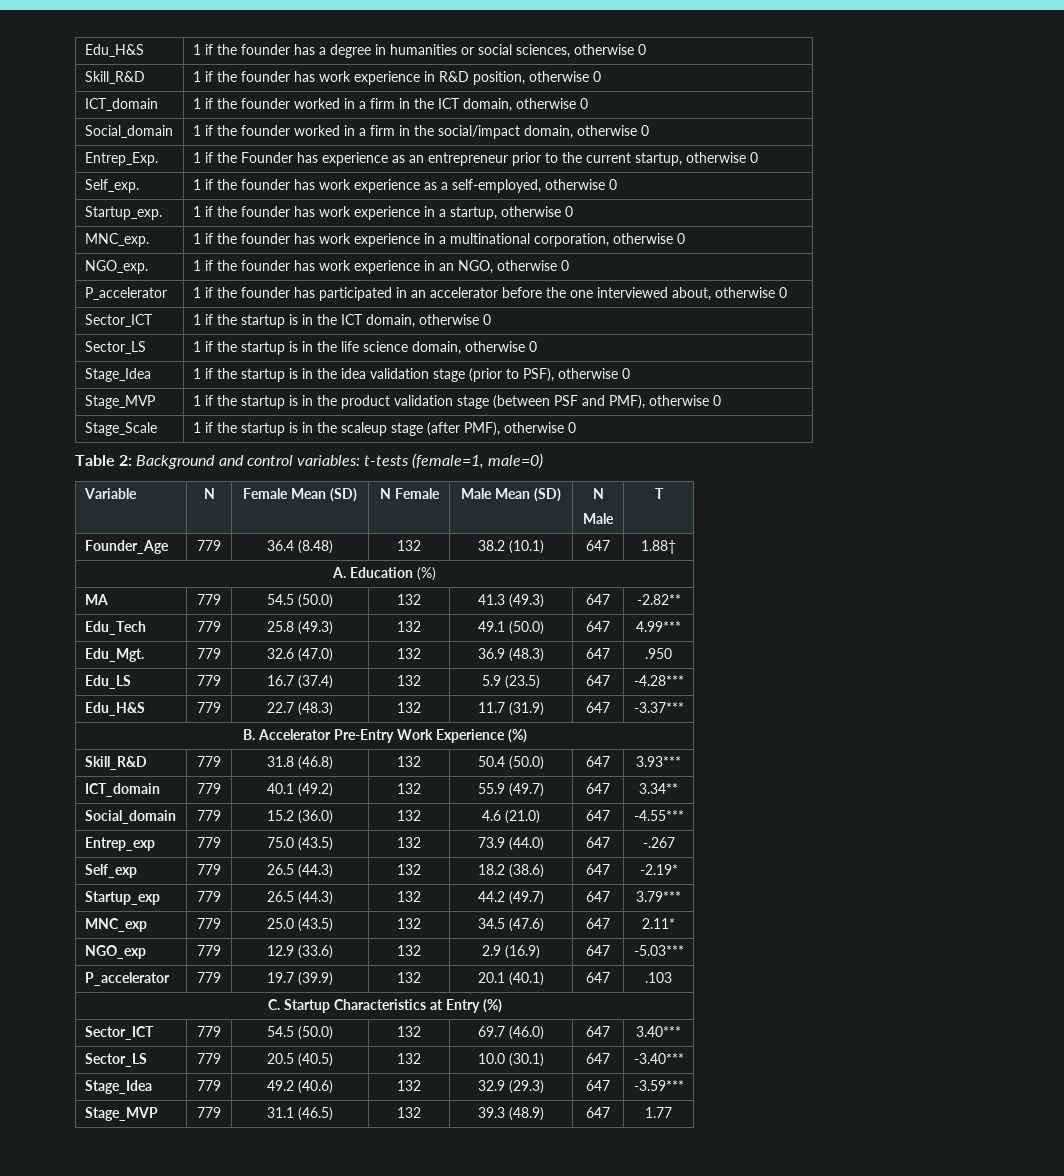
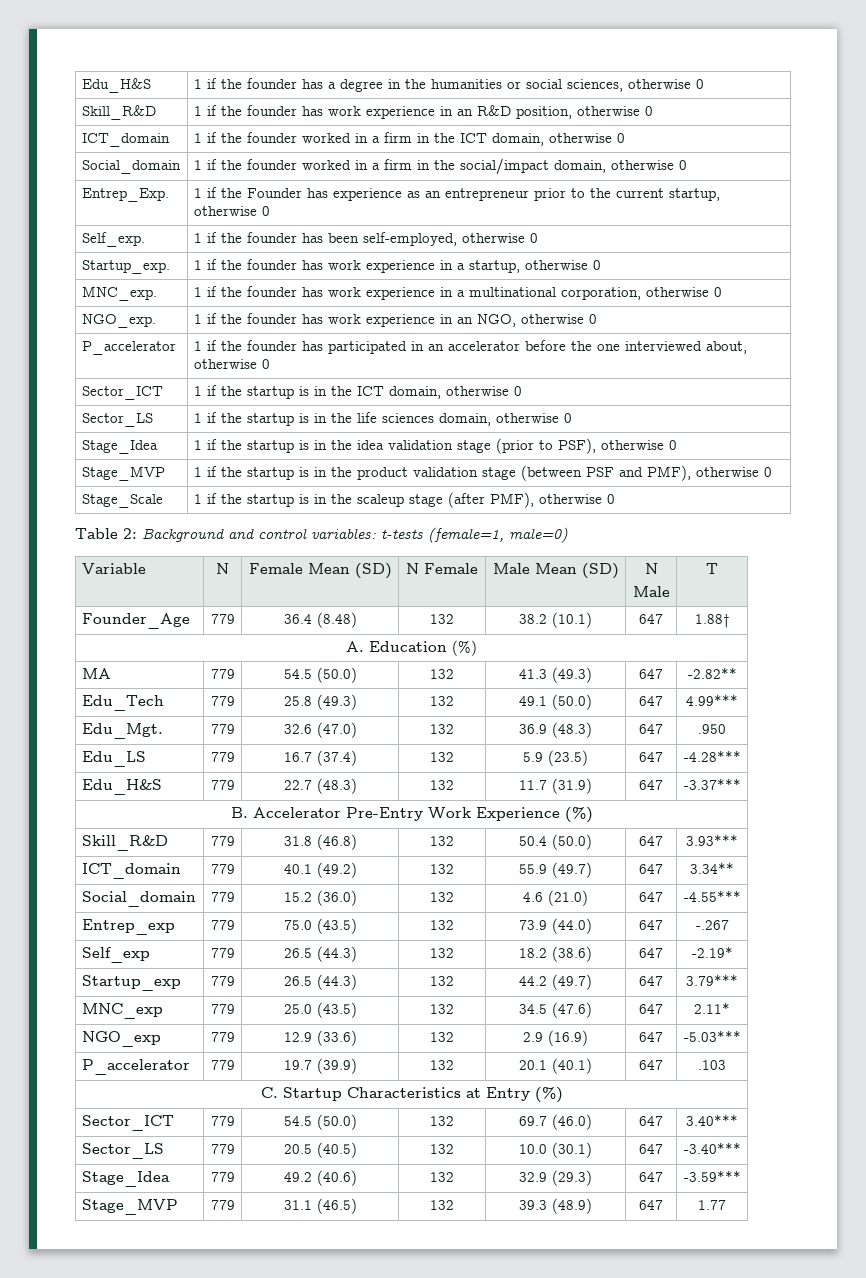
(386, 49) none -> [404,79,426,89] the
(435, 76) none -> [456,109,473,116] an
[318,179,448,193] work experience as a -> [327,233,359,243] been
[362,341,408,352] science -> [381,413,434,423] sciences

